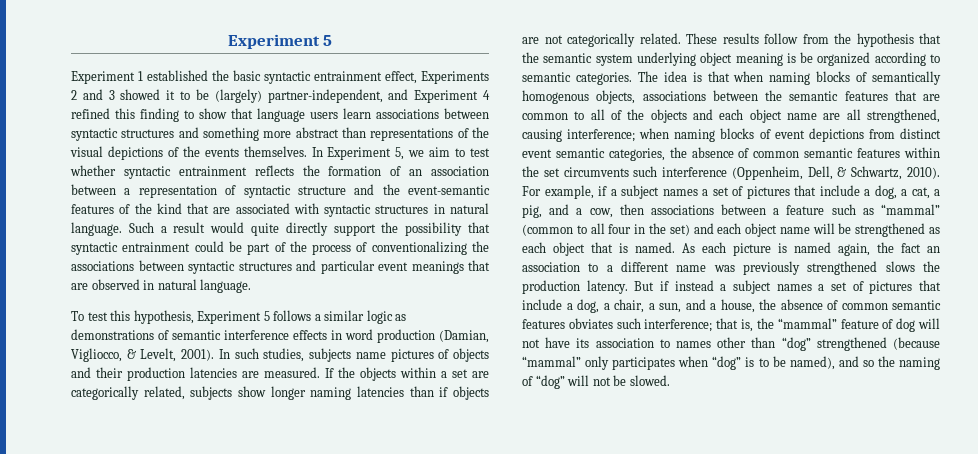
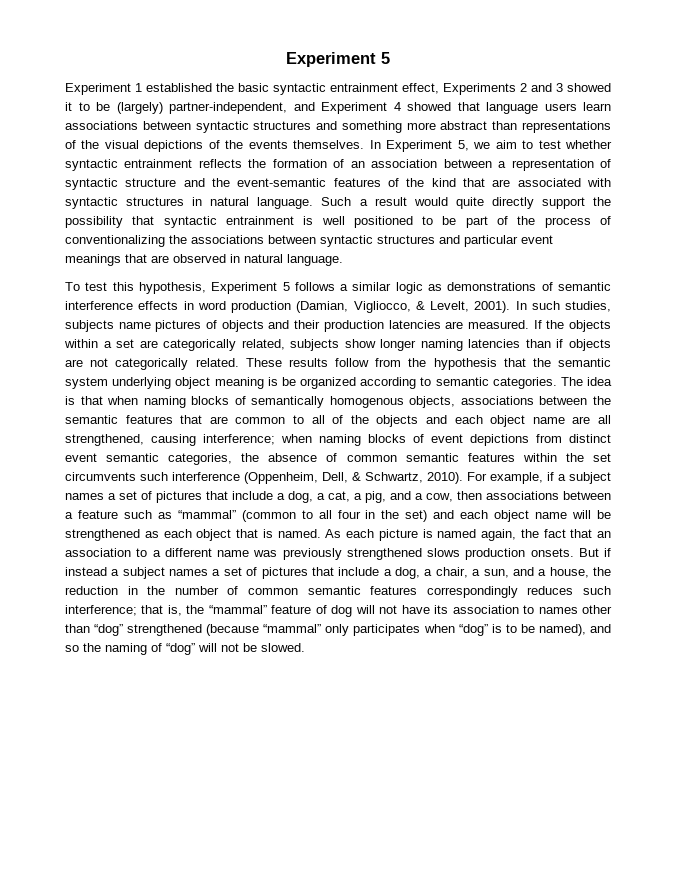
[71,108,227,122] refined this finding to show -> [407,102,451,111] showed
[194,241,224,252] could -> [303,216,434,228] is well positioned to
(921, 248) none -> [570,529,593,538] that
[923,261,940,272] [522,280,628,294] the production latency. -> [465,548,574,560] production onsets.
[780,299,941,310] [522,318,613,329] absence of common semantic features obviates -> [65,586,574,598] reduction in the number of common semantic features correspondingly reduces

